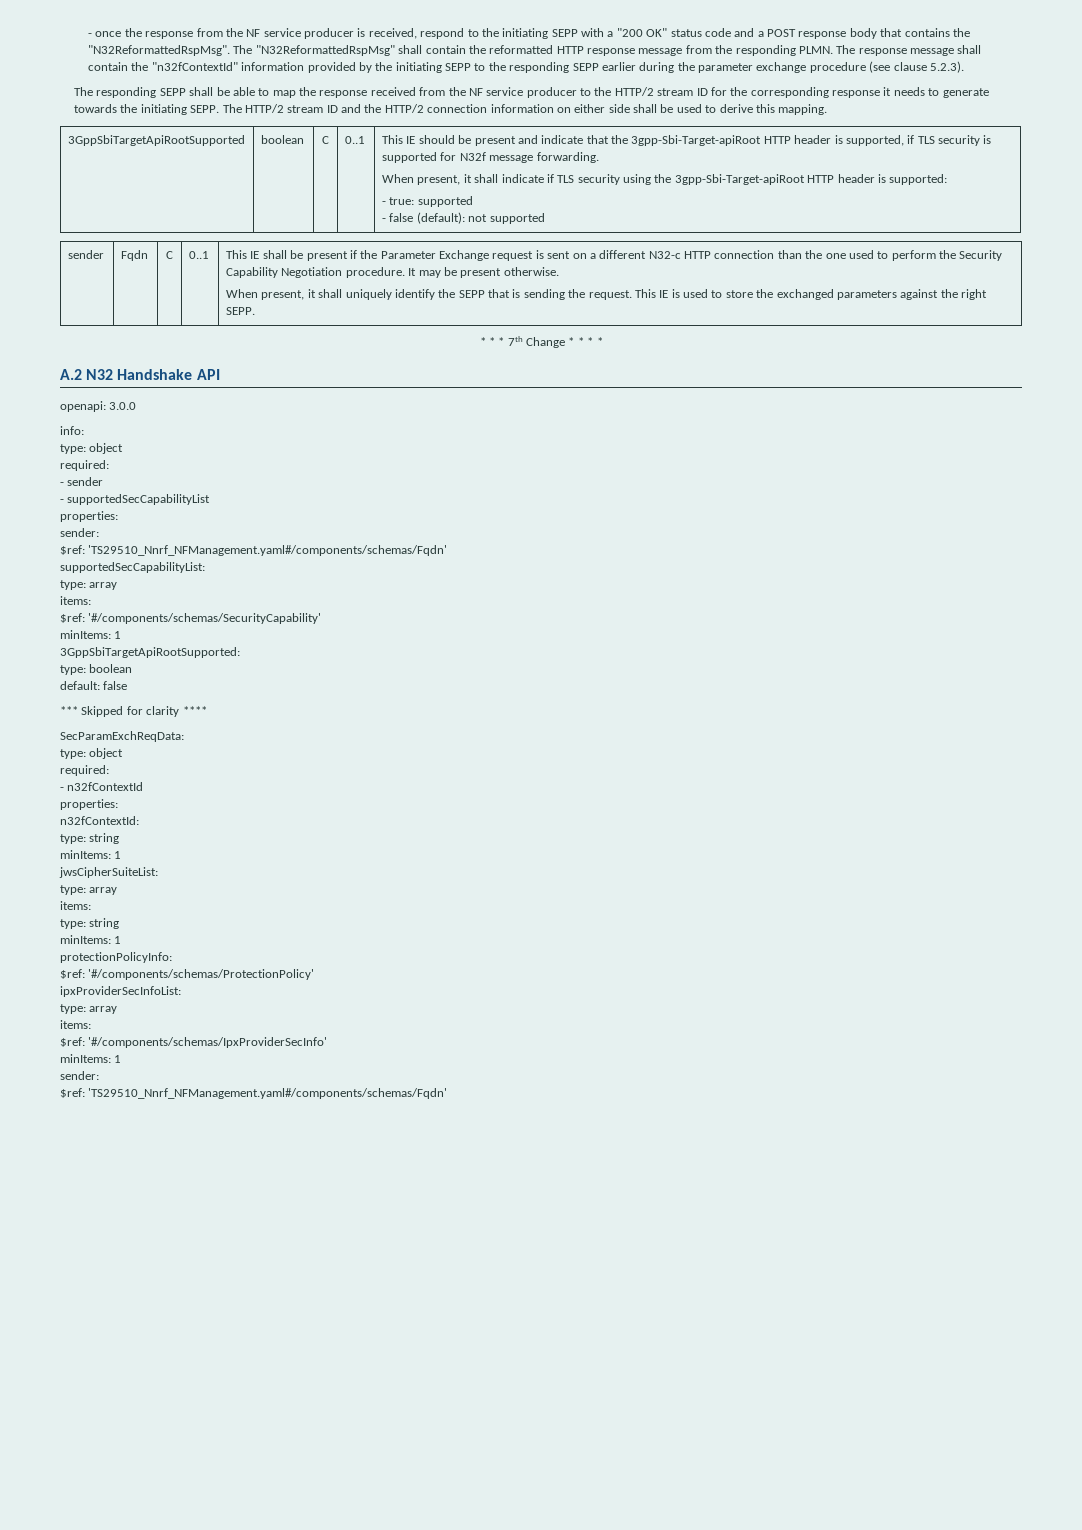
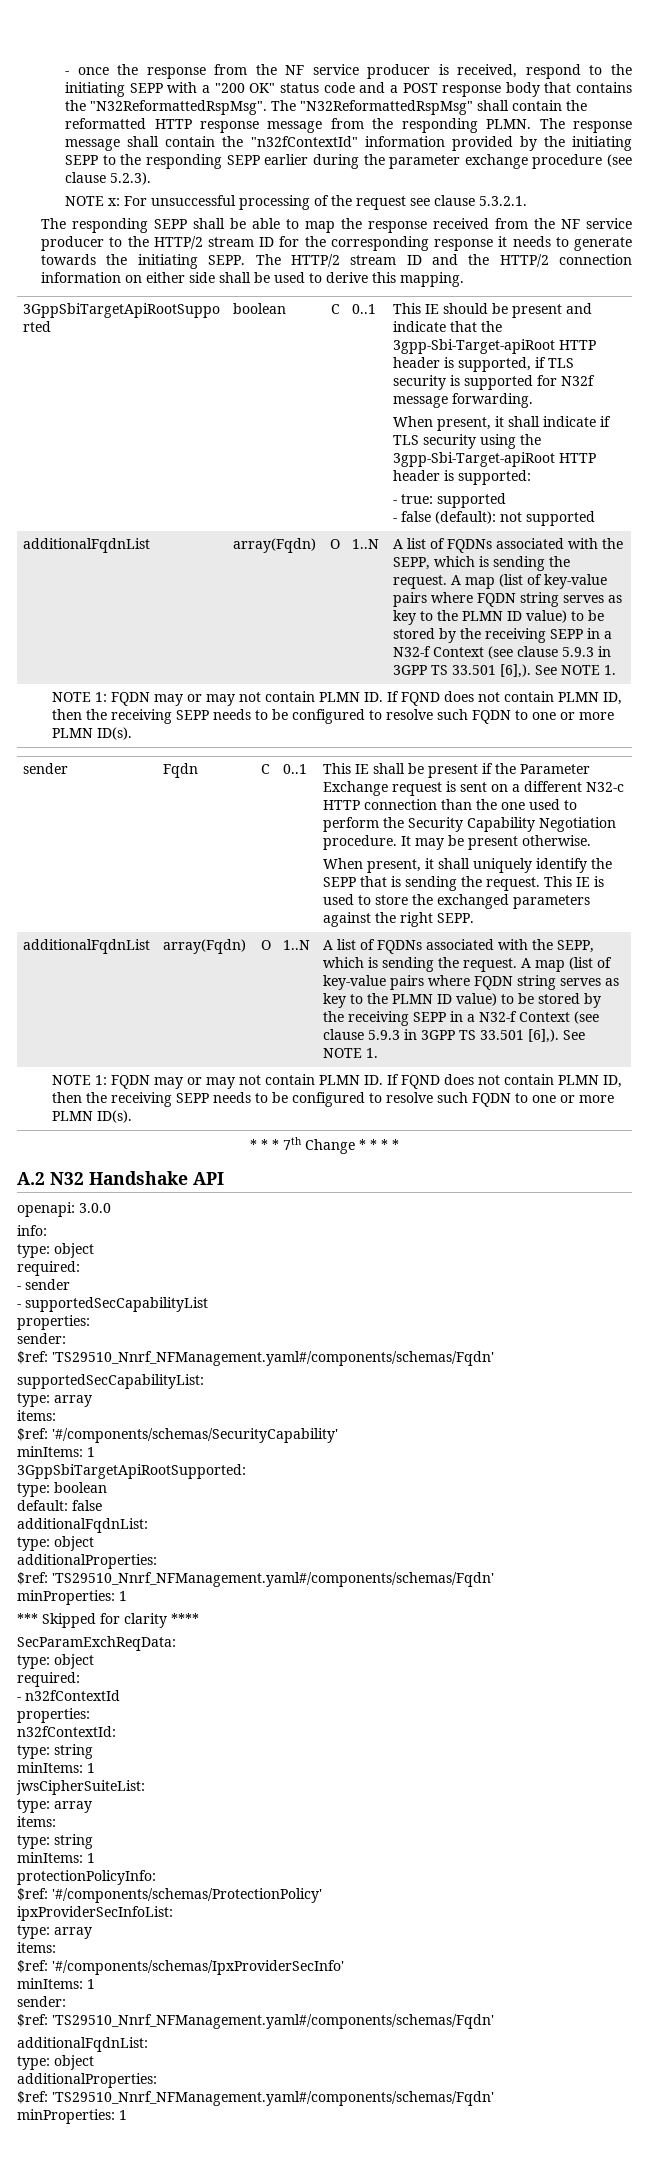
(964, 67) none -> [65,195,528,210] // NOTE x: For unsuccessful processing of the request see clause 5.3.2.1.
(545, 218) none -> [23,538,151,553] [233,538,317,553] [330,539,340,549] [352,539,380,549] [393,538,624,553] [393,556,571,571] [393,574,608,589] [393,592,623,607] [393,610,605,625] [393,628,613,643] [393,646,612,659] [393,664,617,678] [52,691,623,706] [52,709,615,724] [52,727,133,740] // additionalFqdnList | array(Fqdn) | O | 1..N | A list of FQDNs associated with the SEPP, which is sending the request. A map (list of key-value pairs where FQDN string serves as key to the PLMN ID value) to be stored by the receiving SEPP in a N32-f Context (see clause 5.9.3 in 3GPP TS 33.501 [6],). See NOTE 1. // NOTE 1: FQDN may or may not contain PLMN ID. If FQND does not contain PLMN ID, then the receiving SEPP needs to be configured to resolve such FQDN to one or more PLMN ID(s).
(256, 311) none -> [23,939,151,954] [163,939,247,954] [260,940,271,950] [283,940,311,950] [323,939,595,954] [323,957,613,972] [323,975,620,990] [323,993,602,1008] [323,1011,600,1026] [323,1029,586,1043] [323,1048,379,1058] [52,1074,623,1089] [52,1092,615,1107] [52,1110,133,1123] // additionalFqdnList | array(Fqdn) | O | 1..N | A list of FQDNs associated with the SEPP, which is sending the request. A map (list of key-value pairs where FQDN string serves as key to the PLMN ID value) to be stored by the receiving SEPP in a N32-f Context (see clause 5.9.3 in 3GPP TS 33.501 [6],). See NOTE 1. // NOTE 1: FQDN may or may not contain PLMN ID. If FQND does not contain PLMN ID, then the receiving SEPP needs to be configured to resolve such FQDN to one or more PLMN ID(s).
(128, 685) none -> [17,1518,148,1533] [17,1536,94,1551] [17,1554,157,1569] [17,1572,494,1587] [17,1590,127,1605] // additionalFqdnList: // type: object // additionalProperties: // $ref: 'TS29510_Nnrf_NFManagement.yaml#/components/schemas/Fqdn' // minProperties: 1
(448, 1093) none -> [17,2037,148,2052] [17,2055,94,2070] [17,2073,157,2088] [17,2091,494,2106] [17,2109,127,2124] // additionalFqdnList: // type: object // additionalProperties: // $ref: 'TS29510_Nnrf_NFManagement.yaml#/components/schemas/Fqdn' // minProperties: 1

